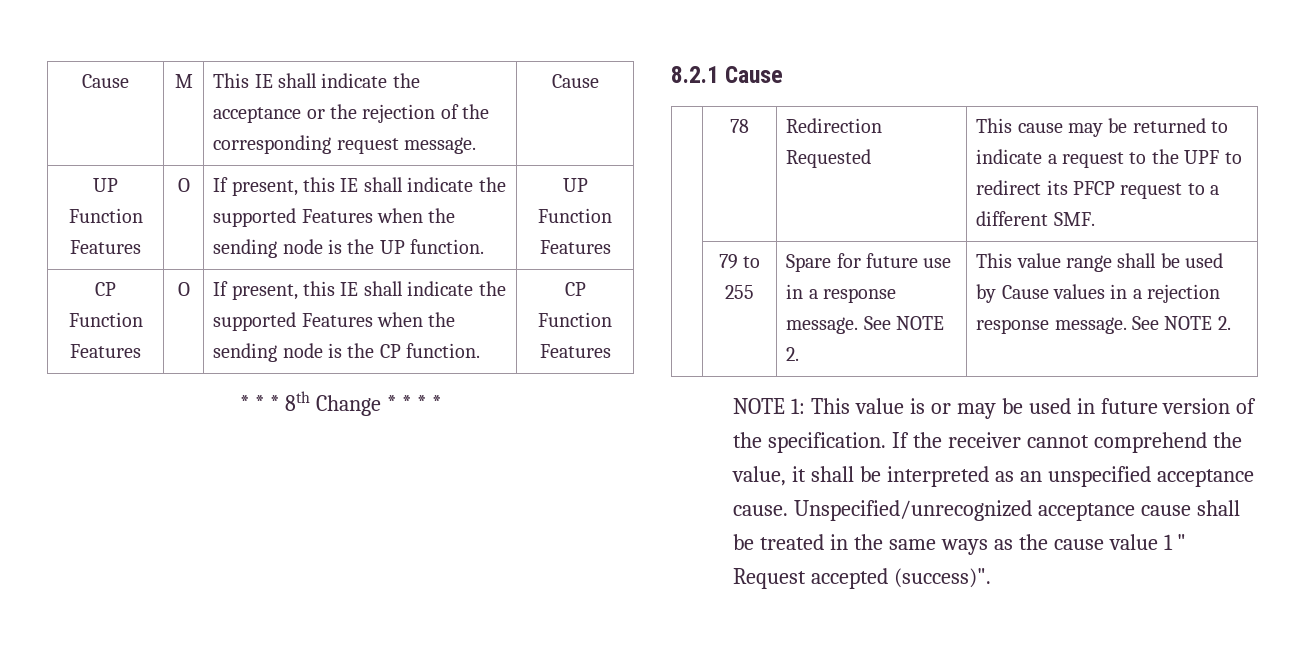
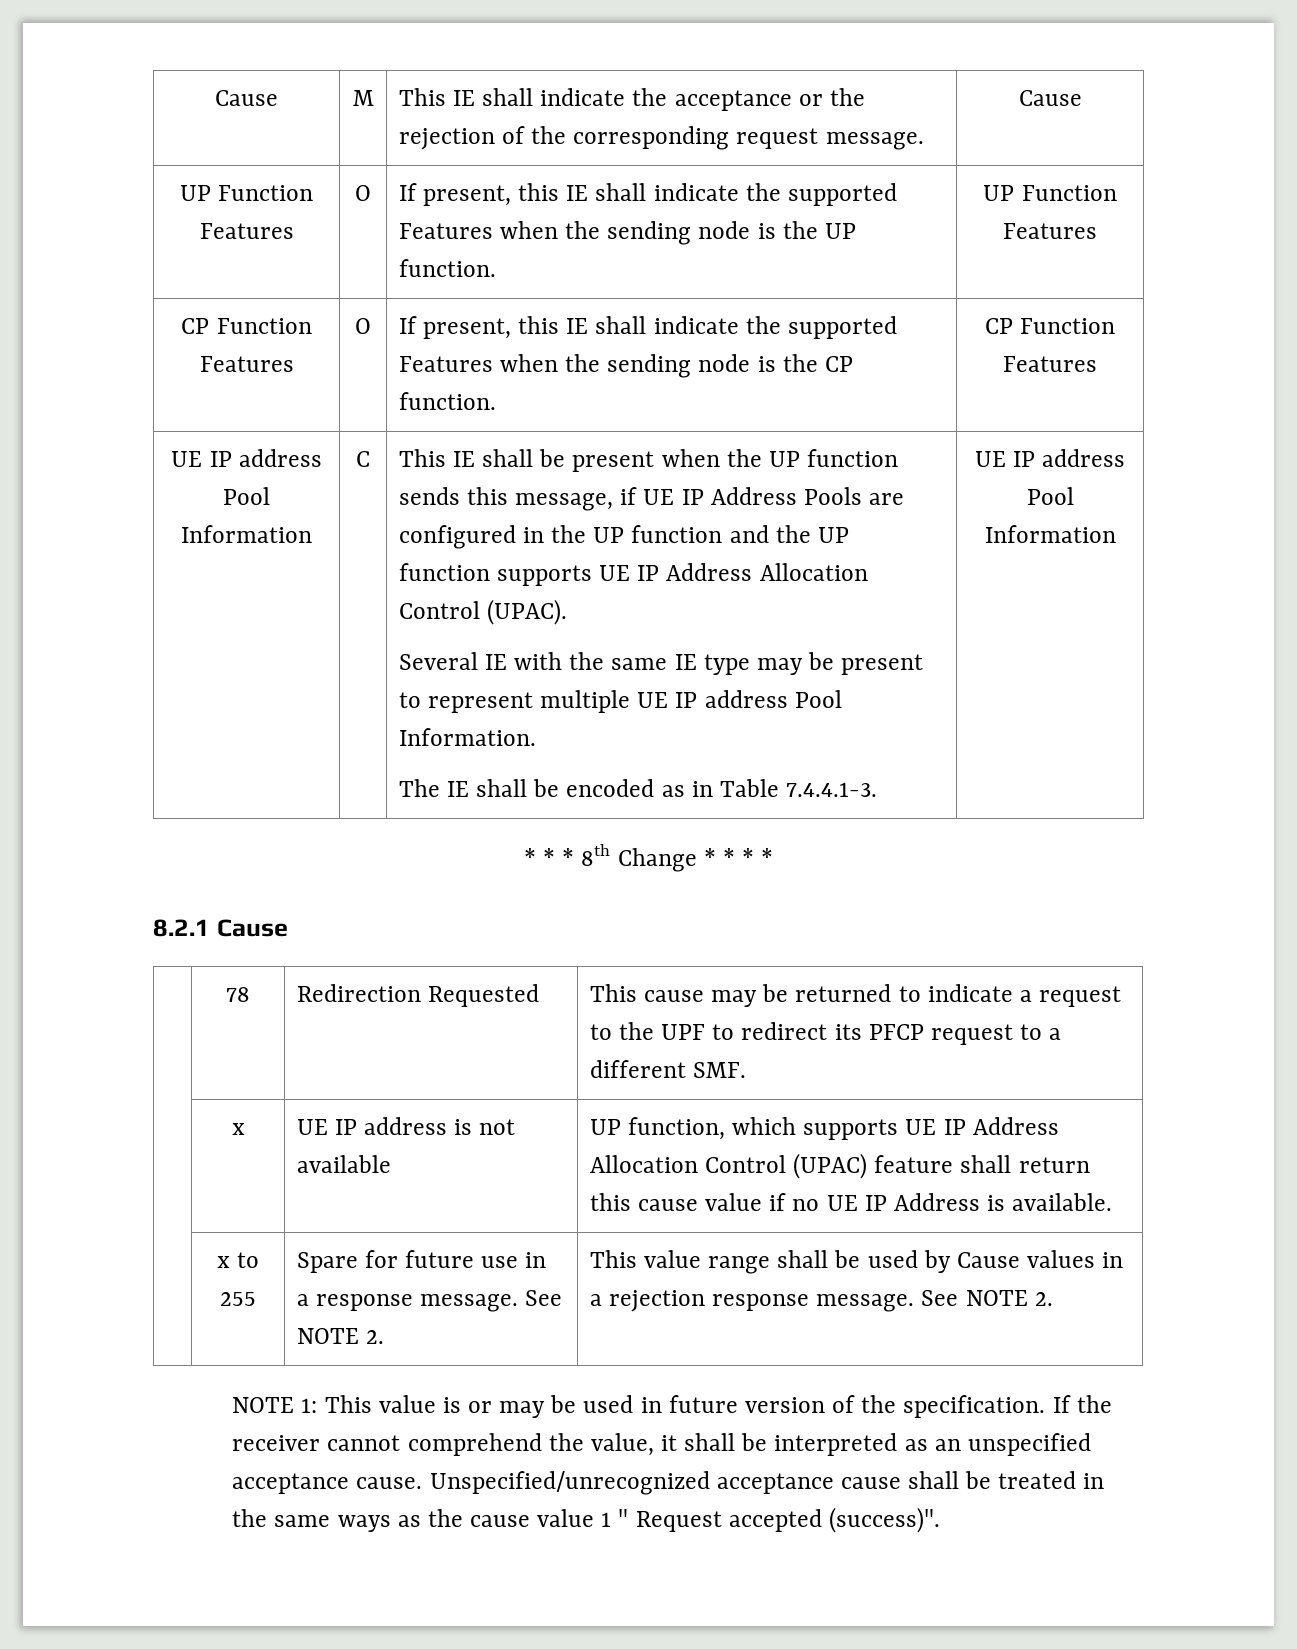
(611, 351) none -> [171,449,322,467] [223,487,270,505] [181,525,312,543] [356,451,370,467] [398,449,899,472] [398,487,905,511] [398,525,849,549] [398,563,868,586] [398,599,567,625] [398,652,924,675] [398,690,842,713] [398,728,536,746] [398,779,878,797] [974,449,1126,467] [1026,487,1074,505] [984,525,1116,543] // UE IP address Pool Information | C | This IE shall be present when the UP function sends this message, if UE IP Address Pools are configured in the UP function and the UP function supports UE IP Address Allocation Control (UPAC). // Several IE with the same IE type may be present to represent multiple UE IP address Pool Information. // The IE shall be encoded as in Table 7.4.4.1-3. | UE IP address Pool Information
[718,254,738,269] 79 -> [231,1123,245,1135] [296,1117,516,1135] [296,1155,391,1173] [589,1117,1059,1140] [589,1153,1090,1179] [589,1193,1113,1211] [216,1256,230,1268] x | UE IP address is not available | UP function, which supports UE IP Address Allocation Control (UPAC) feature shall return this cause value if no UE IP Address is available. // | x

